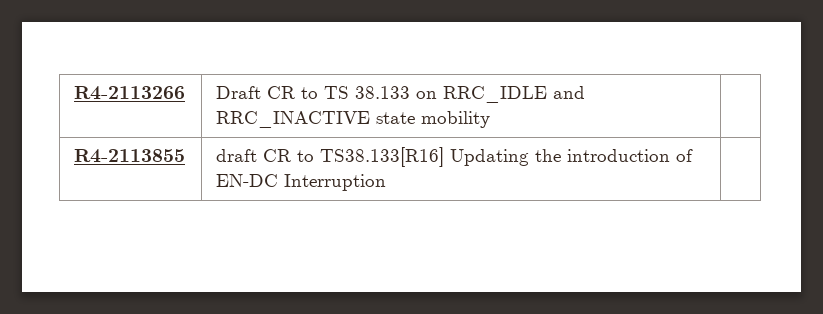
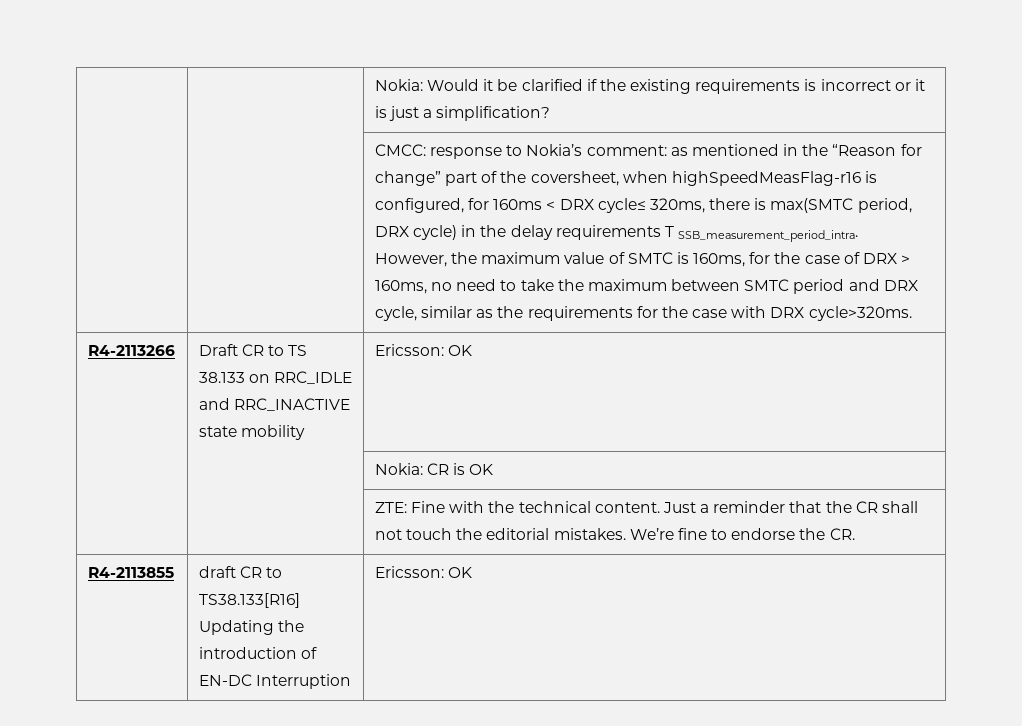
(74, 93) none -> [374,79,925,94] [374,106,551,121] [374,144,922,159] [374,171,878,186] [374,198,912,213] [374,225,859,242] [374,252,911,267] [374,279,918,294] [374,306,912,321] | | Nokia: Would it be clarified if the existing requirements is incorrect or it is just a simplification? // | | CMCC: response to Nokia’s comment: as mentioned in the “Reason for change” part of the coversheet, when highSpeedMeasFlag-r16 is configured, for 160ms < DRX cycle≤ 320ms, there is max(SMTC period, DRX cycle) in the delay requirements T SSB_measurement_period_intra. However, the maximum value of SMTC is 160ms, for the case of DRX > 160ms, no need to take the maximum between SMTC period and DRX cycle, similar as the requirements for the case with DRX cycle>320ms. //
(491, 119) none -> [374,344,472,356] [374,463,494,475] [374,501,918,513] [374,528,855,540] Ericsson: OK // | | Nokia: CR is OK // | | ZTE: Fine with the technical content. Just a reminder that the CR shall not touch the editorial mistakes. We’re fine to endorse the CR.
(387, 182) none -> [374,566,472,578] Ericsson: OK

